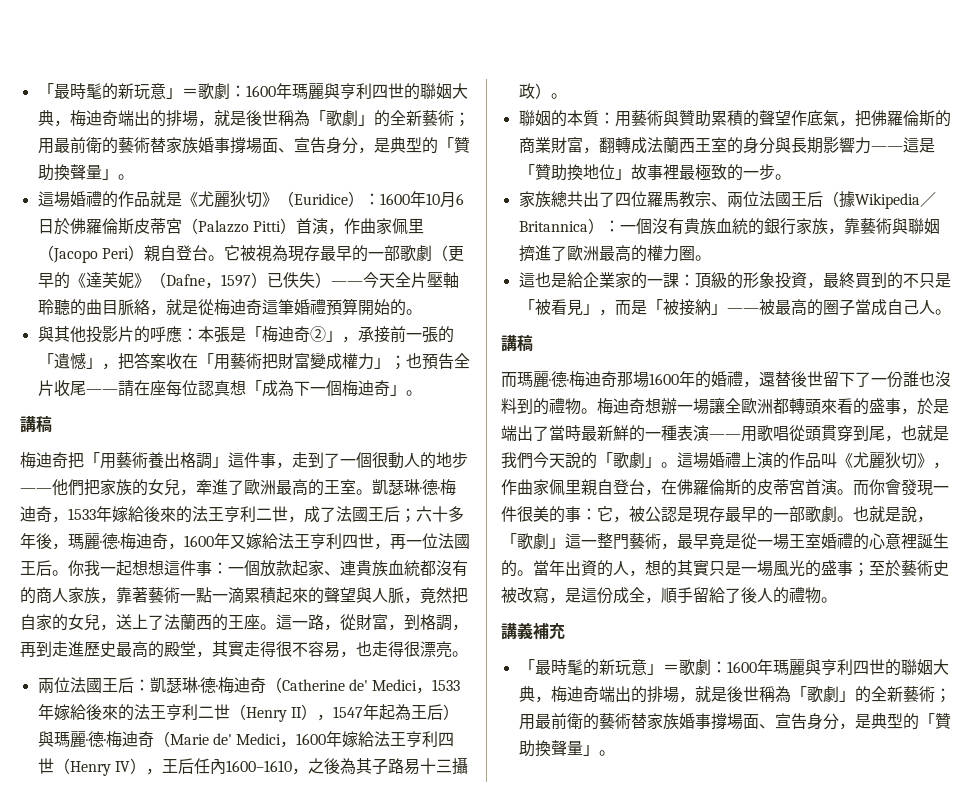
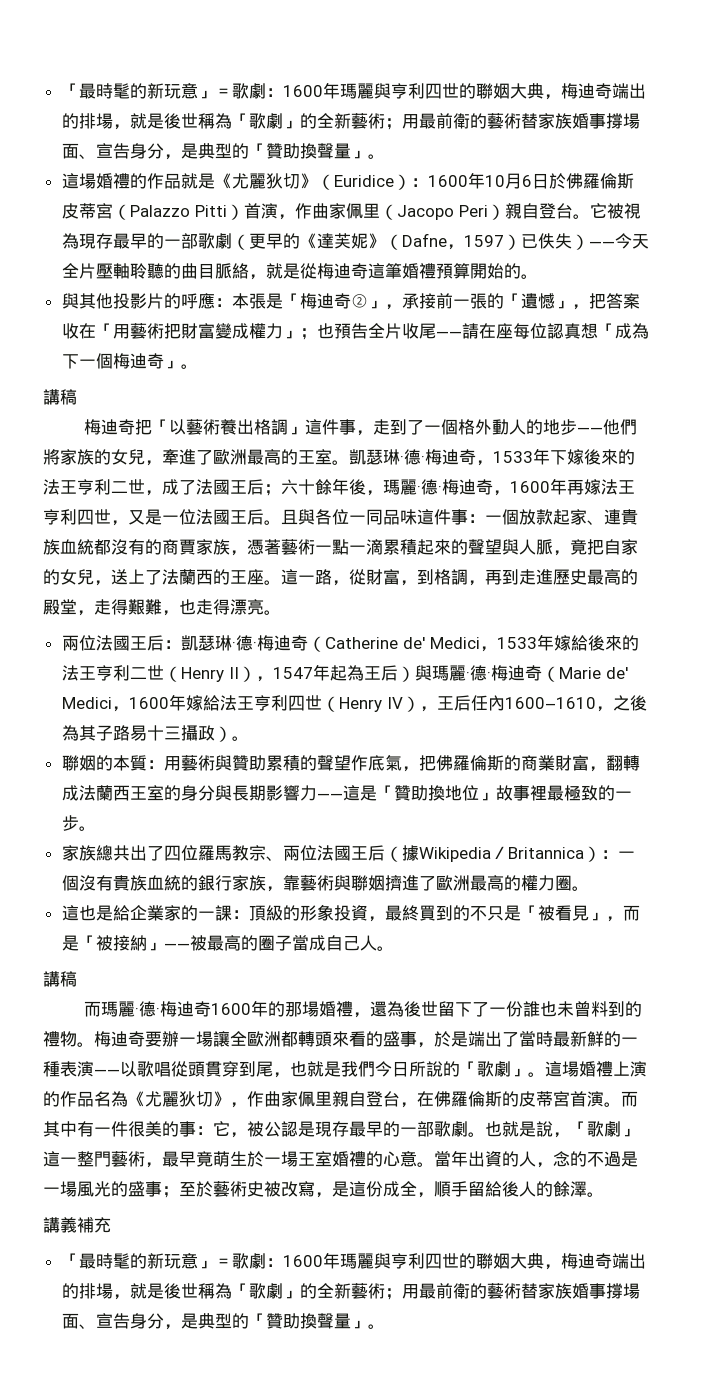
[100,453,116,469] 用 -> [169,419,187,435] 以
[372,452,388,468] 很 -> [458,419,493,435] 格外
[84,479,100,496] 把 -> [43,449,60,465] 將
[112,506,144,523] 嫁給 -> [550,449,584,465] 下嫁
[448,506,464,522] 多 -> [315,479,332,495] 餘
[230,533,278,550] 又嫁給 -> [567,479,601,495] 再嫁
[390,534,406,550] 再 -> [128,509,162,525] 又是
[68,560,164,576] 你我一起想想 -> [281,509,417,525] 且與各位一同品味
[52,587,132,604] 人家族，靠 -> [179,539,264,556] 賈家族，憑
[436,587,452,603] 然 -> (587, 547) none
[212,641,340,658] 其實走得很不容易 -> [94,599,162,615] 走得艱難
[404,641,420,657] 很 -> (230, 607) none
[617,371,649,388] 那場 -> (212, 1009) none
(711, 379) none -> [285,1001,320,1017] 那場
[775,371,791,387] 替 -> [387,1001,405,1017] 為
[935,371,951,387] 沒 -> [557,1001,592,1017] 未曾
[645,398,661,414] 想 -> [145,1031,162,1047] 要
[741,426,757,442] 用 -> [120,1061,137,1077] 以
[549,453,565,468] 天 -> [392,1061,426,1077] 日所
[821,452,837,468] 叫 -> [94,1091,128,1107] 名為
[869,479,933,496] 你會發現 -> [43,1121,94,1137] 其中有
[725,533,757,550] 是從 -> [213,1151,264,1167] 萌生於
[901,533,949,549] [501,560,517,577] 裡誕生的 -> (417, 1159) none
[645,560,725,577] 想的其實只 -> [553,1151,621,1167] 念的不過
[725,587,821,604] 了後人的禮物 -> [502,1181,587,1197] 後人的餘澤

